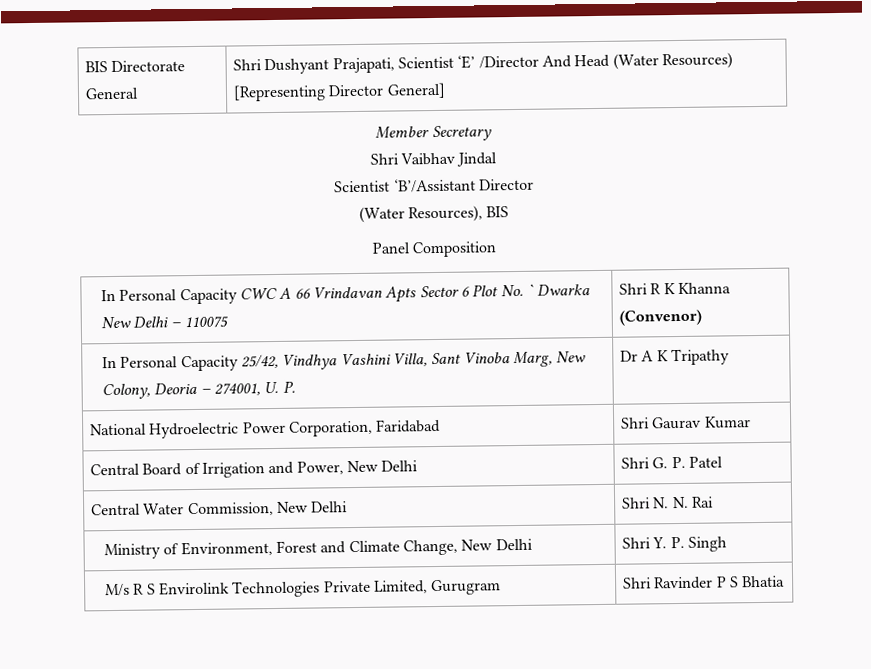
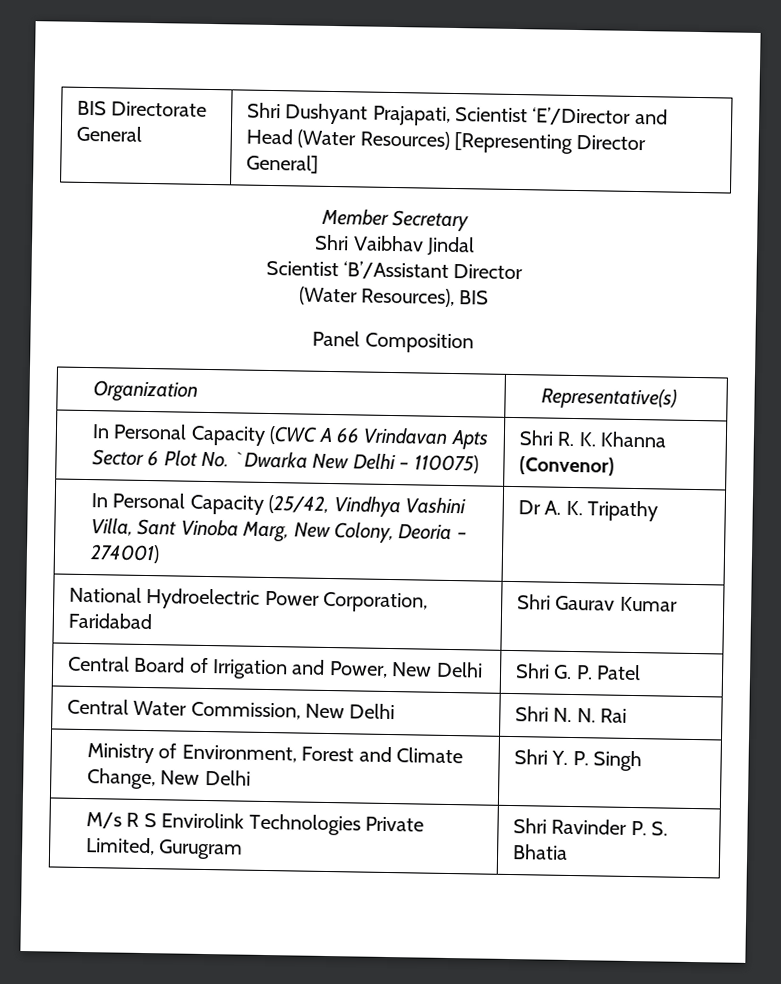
[457,55,573,69] ‘E’ /Director And -> [532,107,668,126] ‘E’/Director and
[101,287,277,305] // In Personal Capacity CWC -> [92,380,198,403] [540,387,677,410] [91,423,319,446] // Organization | Representative(s) // In Personal Capacity (CWC
[183,316,228,329] [619,283,676,295] 110075 | Shri R K -> [413,454,479,474] [518,430,597,447] 110075) | Shri R. K.
[240,353,279,369] 25/42, -> [268,495,330,515] (25/42,
[213,380,296,396] 274001, U. P. -> [89,544,160,564] 274001)
[641,350,669,362] A K -> [544,500,583,516] A. K.
[716,576,740,588] P S -> [630,820,669,836] P. S.

